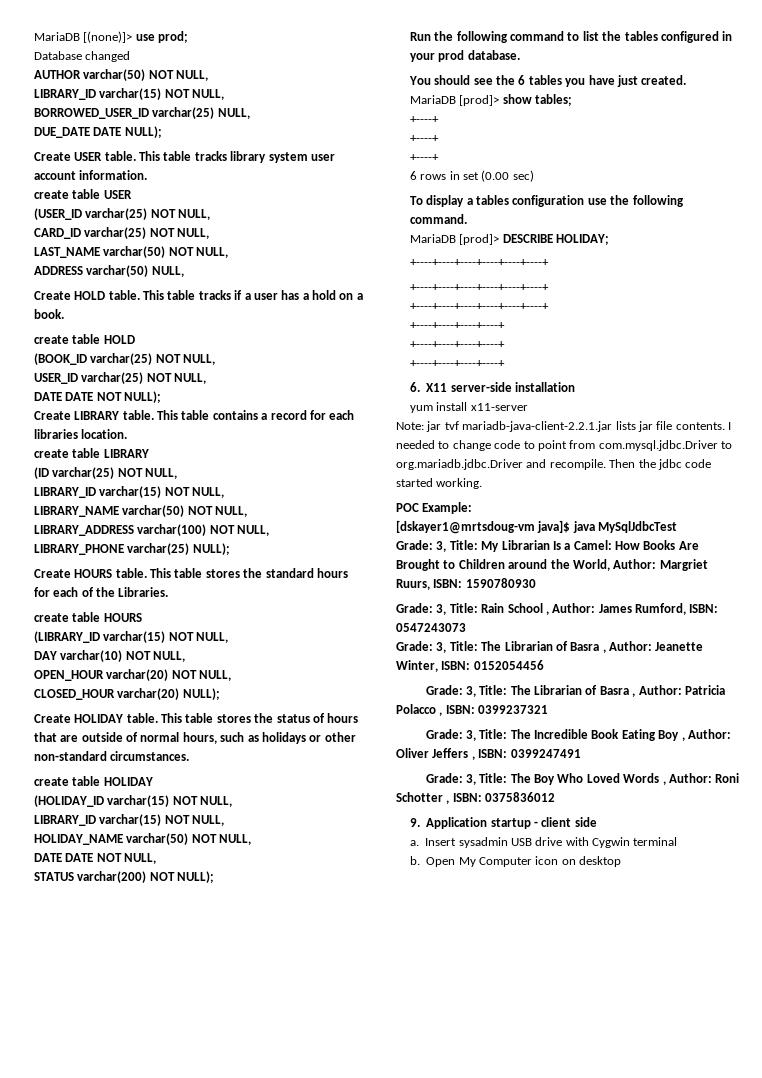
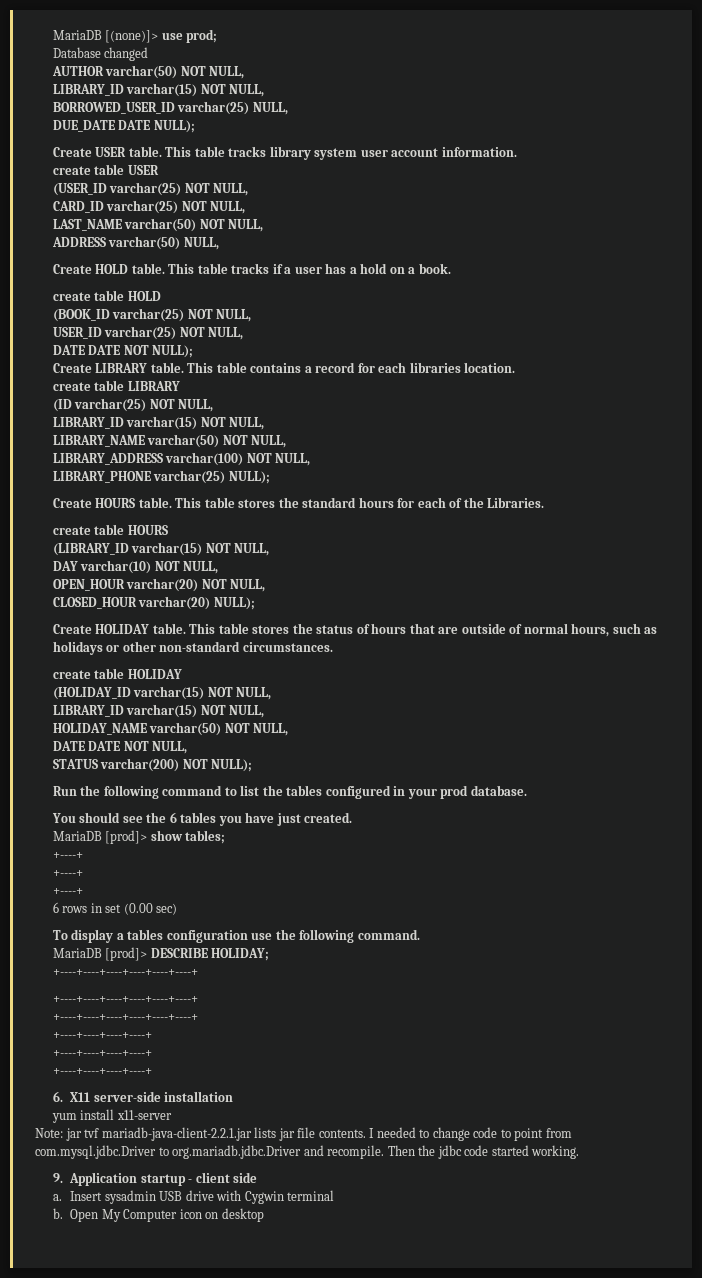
[396,502,473,514] [396,520,678,534] [396,540,699,552] [396,559,708,571] [396,578,536,590] [396,603,719,615] [396,623,466,632] [396,641,704,653] [396,660,544,672] [425,685,725,697] [396,704,549,716] [425,729,731,741] [396,748,581,760] [425,773,740,785] [396,792,556,804] // POC Example: // [dskayer1@mrtsdoug-vm java]$ java MySqlJdbcTest // Grade: 3, Title: My Librarian Is a Camel: How Books Are Brought to Children around the World, Author: Margriet Ruurs, ISBN: 1590780930 // Grade: 3, Title: Rain School , Author: James Rumford, ISBN: 0547243073 // Grade: 3, Title: The Librarian of Basra , Author: Jeanette Winter, ISBN: 0152054456 // Grade: 3, Title: The Librarian of Basra , Author: Patricia Polacco , ISBN: 0399237321 // Grade: 3, Title: The Incredible Book Eating Boy , Author: Oliver Jeffers , ISBN: 0399247491 // Grade: 3, Title: The Boy Who Loved Words , Author: Roni Schotter , ISBN: 0375836012 -> (580, 1152) none

